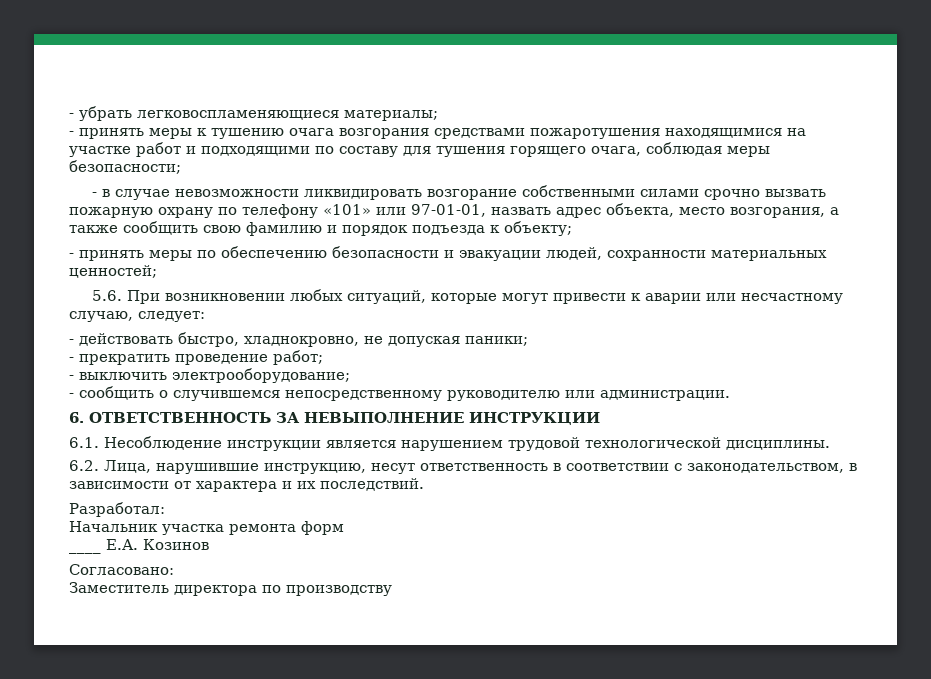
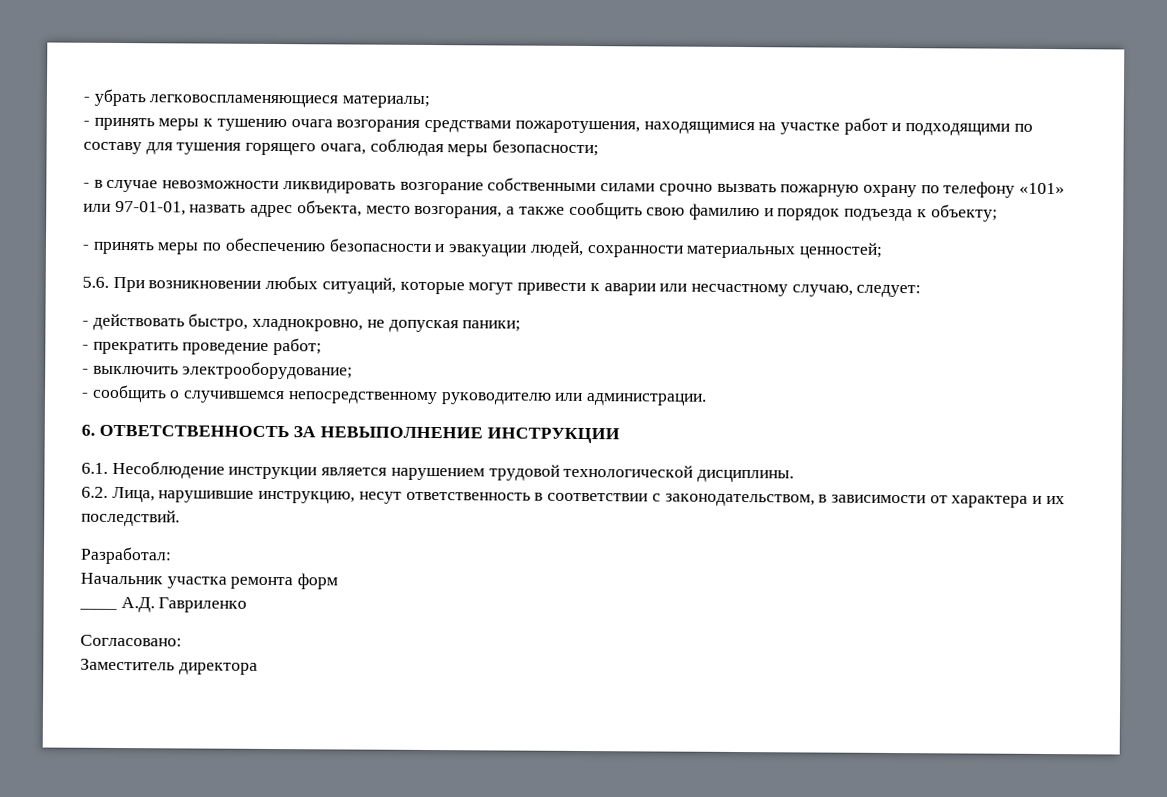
[530,128,660,139] пожаротушения -> [514,120,640,134] пожаротушения,
[106,539,209,550] Е.А. Козинов -> [120,597,248,613] А.Д. Гавриленко
[262,585,392,596] по производству -> (258, 668) none

